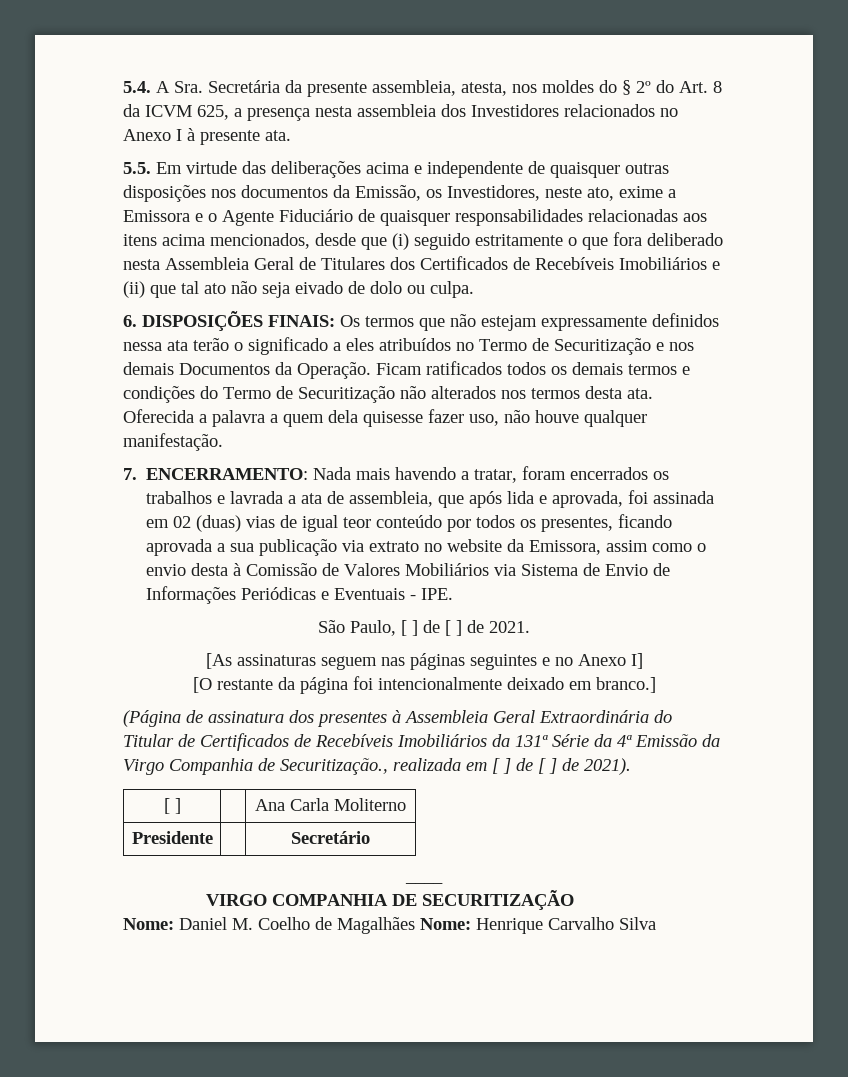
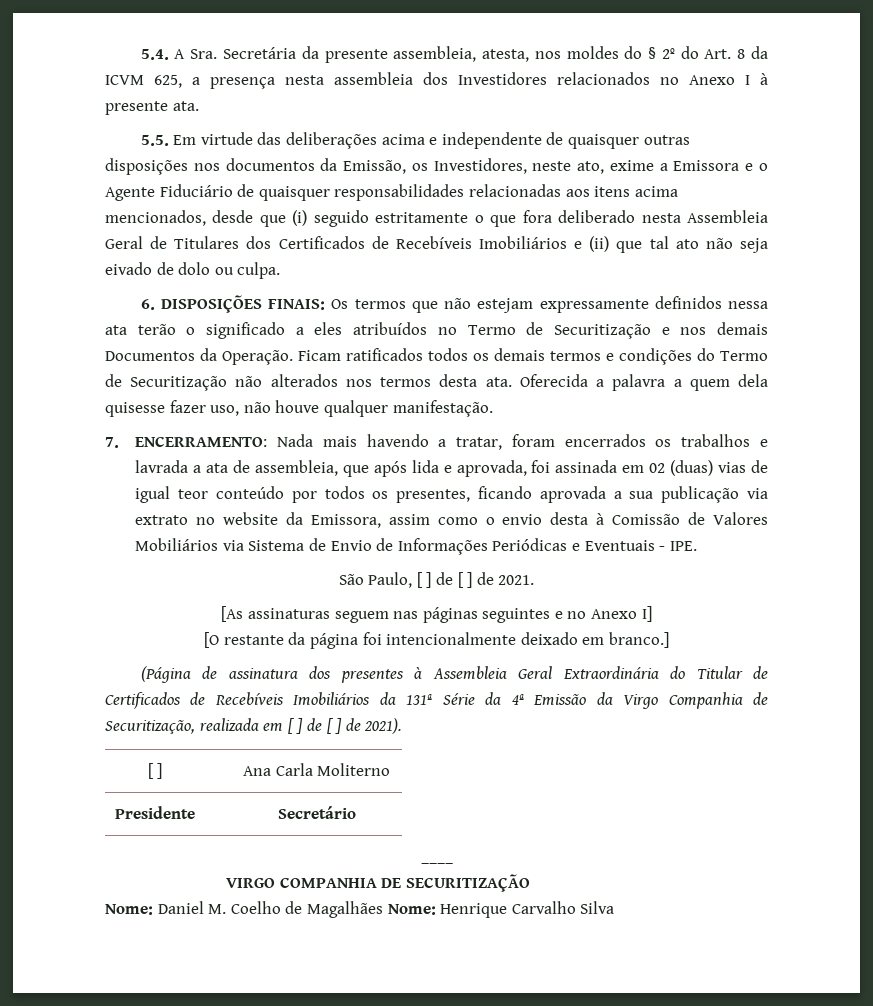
[280,758,388,775] Securitização., -> [105,720,195,735] Securitização,

